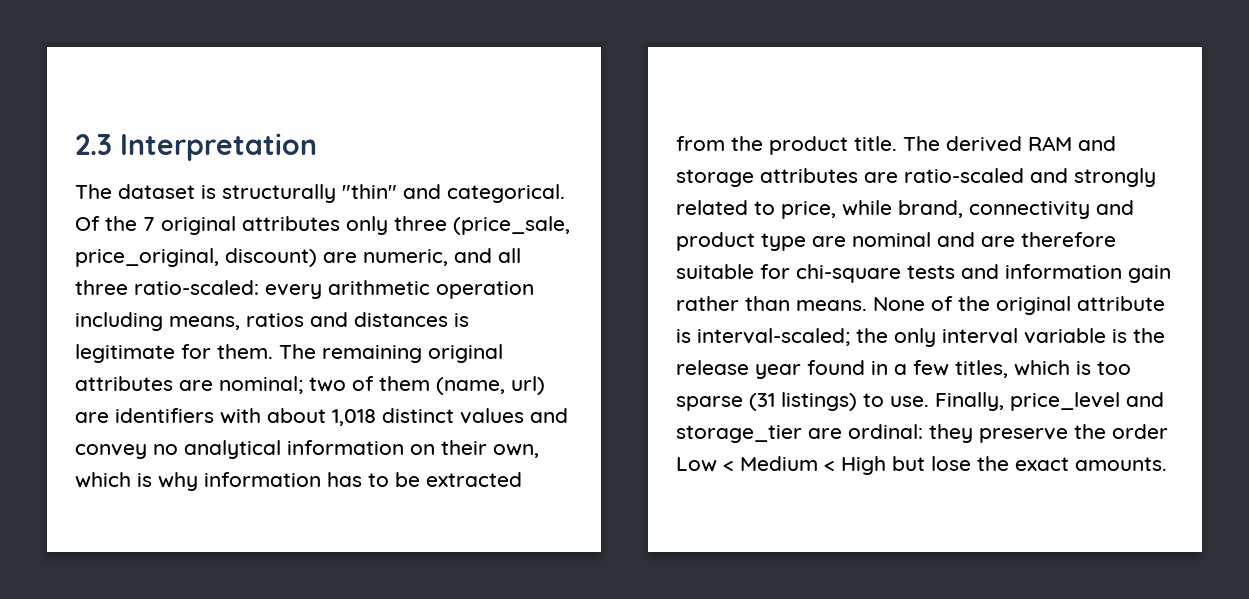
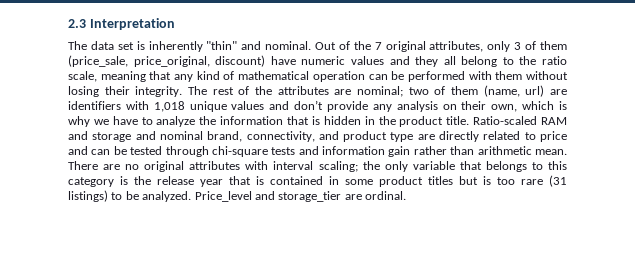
[118,184,565,203] [75,216,570,235] [75,248,521,267] [75,280,534,299] [75,312,469,331] [75,344,503,363] dataset is structurally "thin" and categorical. Of the 7 original attributes only three (price_sale, price_original, discount) are numeric, and all three ratio-scaled: every arithmetic operation including means, ratios and distances is legitimate for them. The remaining original -> [90,41,567,52] [68,55,567,67] [68,71,568,82] [68,86,272,97] data set is inherently "thin" and nominal. Out of the 7 original attributes, only 3 of them (price_sale, price_original, discount) have numeric values and they all belong to the ratio scale, meaning that any kind of mathematical operation can be performed with them without losing their integrity. The rest of the
[267,408,568,426] [75,440,404,459] about 1,018 distinct values and convey no analytical information -> [153,100,438,112] 1,018 unique values and don’t provide any analysis
[204,472,522,487] [676,136,725,151] information has to be extracted from -> [93,116,375,127] we have to analyze the information that is hidden in
[903,136,1022,152] The derived -> [473,116,538,125] Ratio-scaled
[760,168,1156,187] [676,200,1134,219] [676,232,1116,251] [676,264,790,279] attributes are ratio-scaled and strongly related to price, while brand, connectivity and product type are nominal and are therefore suitable for -> [135,131,568,142] [68,146,209,157] and nominal brand, connectivity, and product type are directly related to price and can be tested through
[796,296,1165,315] [676,328,1165,347] [676,360,1070,379] means. None of the original attribute is interval-scaled; the only interval variable is the release year found in a few titles, which -> [477,146,567,155] [68,161,567,172] [68,176,478,187] arithmetic mean. There are no original attributes with interval scaling; the only variable that belongs to this category is the release year that is contained in some product titles but
[676,396,743,411] sparse -> [521,179,543,185] rare
[890,392,1164,411] [676,424,1168,443] [676,456,1167,475] use. Finally, price_level and storage_tier are ordinal: they preserve the order Low < Medium < High but lose the exact amounts. -> [125,191,406,202] be analyzed. Price_level and storage_tier are ordinal.

